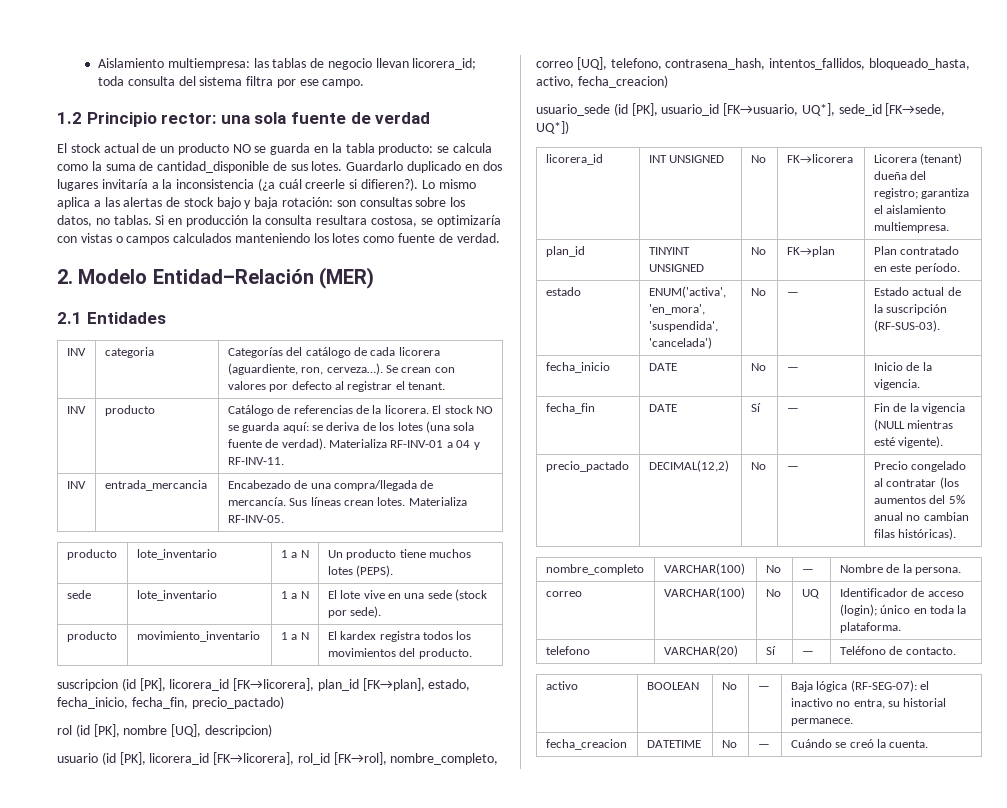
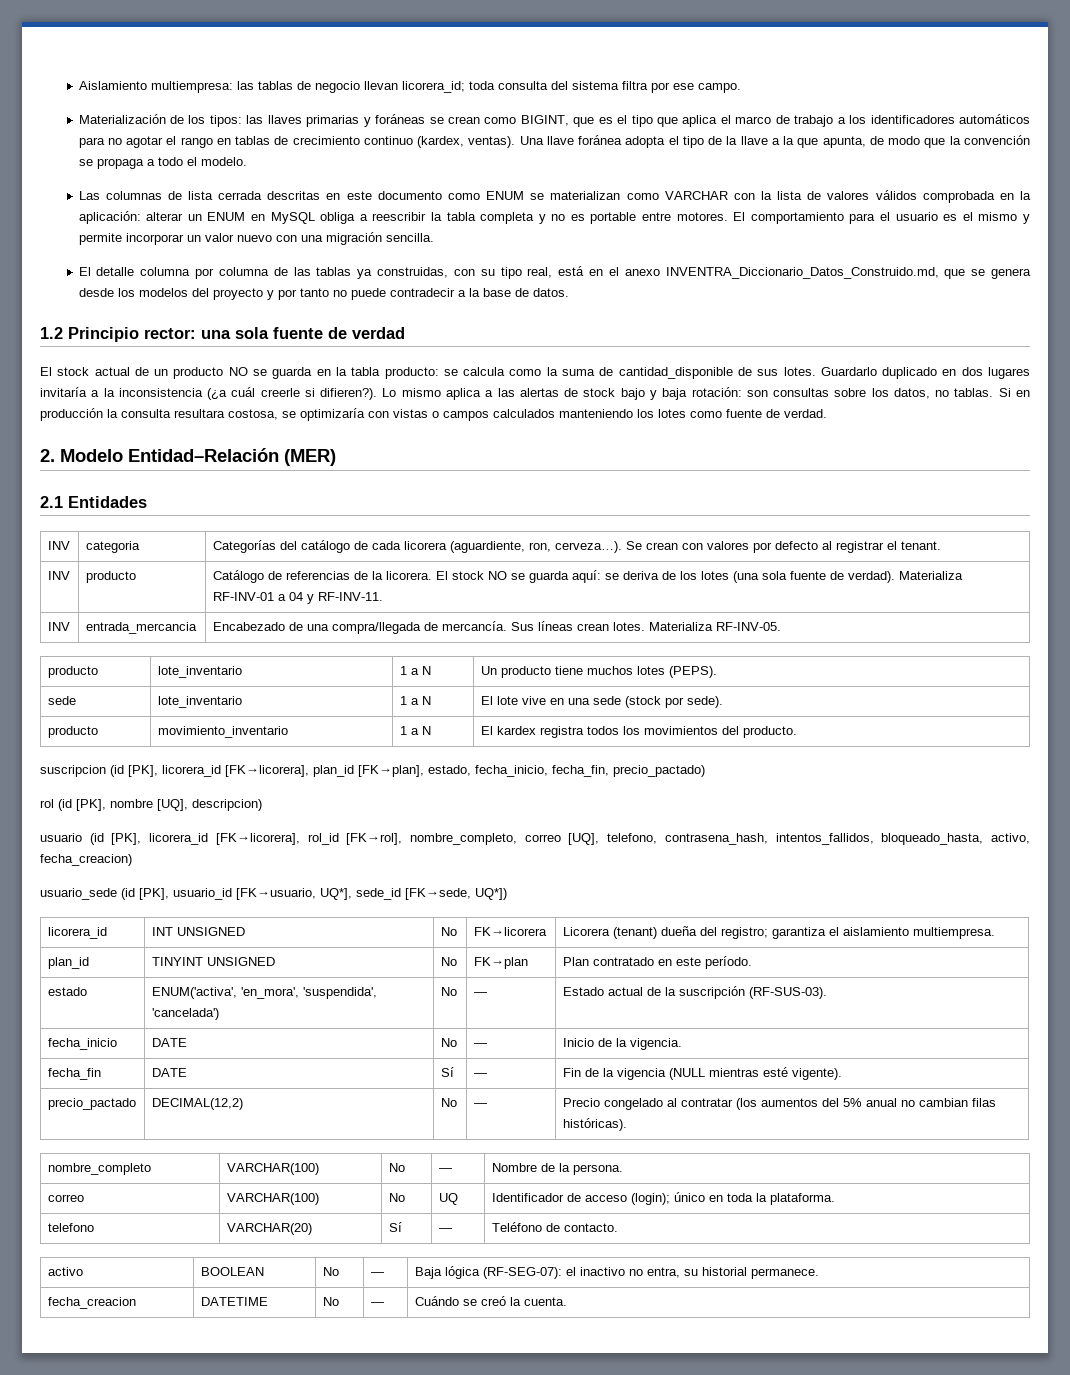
(365, 83) none -> [78,114,1031,127] [78,135,1030,148] [78,157,247,169] [78,190,1031,203] [78,211,1030,224] [78,232,434,245] [78,266,1032,279] [78,288,569,300] // Materialización de los tipos: las llaves primarias y foráneas se crean como BIGINT, que es el tipo que aplica el marco de trabajo a los identificadores automáticos para no agotar el rango en tablas de crecimiento continuo (kardex, ventas). Una llave foránea adopta el tipo de la llave a la que apunta, de modo que la convención se propaga a todo el modelo. // Las columnas de lista cerrada descritas en este documento como ENUM se materializan como VARCHAR con la lista de valores válidos comprobada en la aplicación: alterar un ENUM en MySQL obliga a reescribir la tabla completa y no es portable entre motores. El comportamiento para el usuario es el mismo y permite incorporar un valor nuevo con una migración sencilla. // El detalle columna por columna de las tablas ya construidas, con su tipo real, está en el anexo INVENTRA_Diccionario_Datos_Construido.md, que se genera desde los modelos del proyecto y por tanto no puede contradecir a la base de datos.

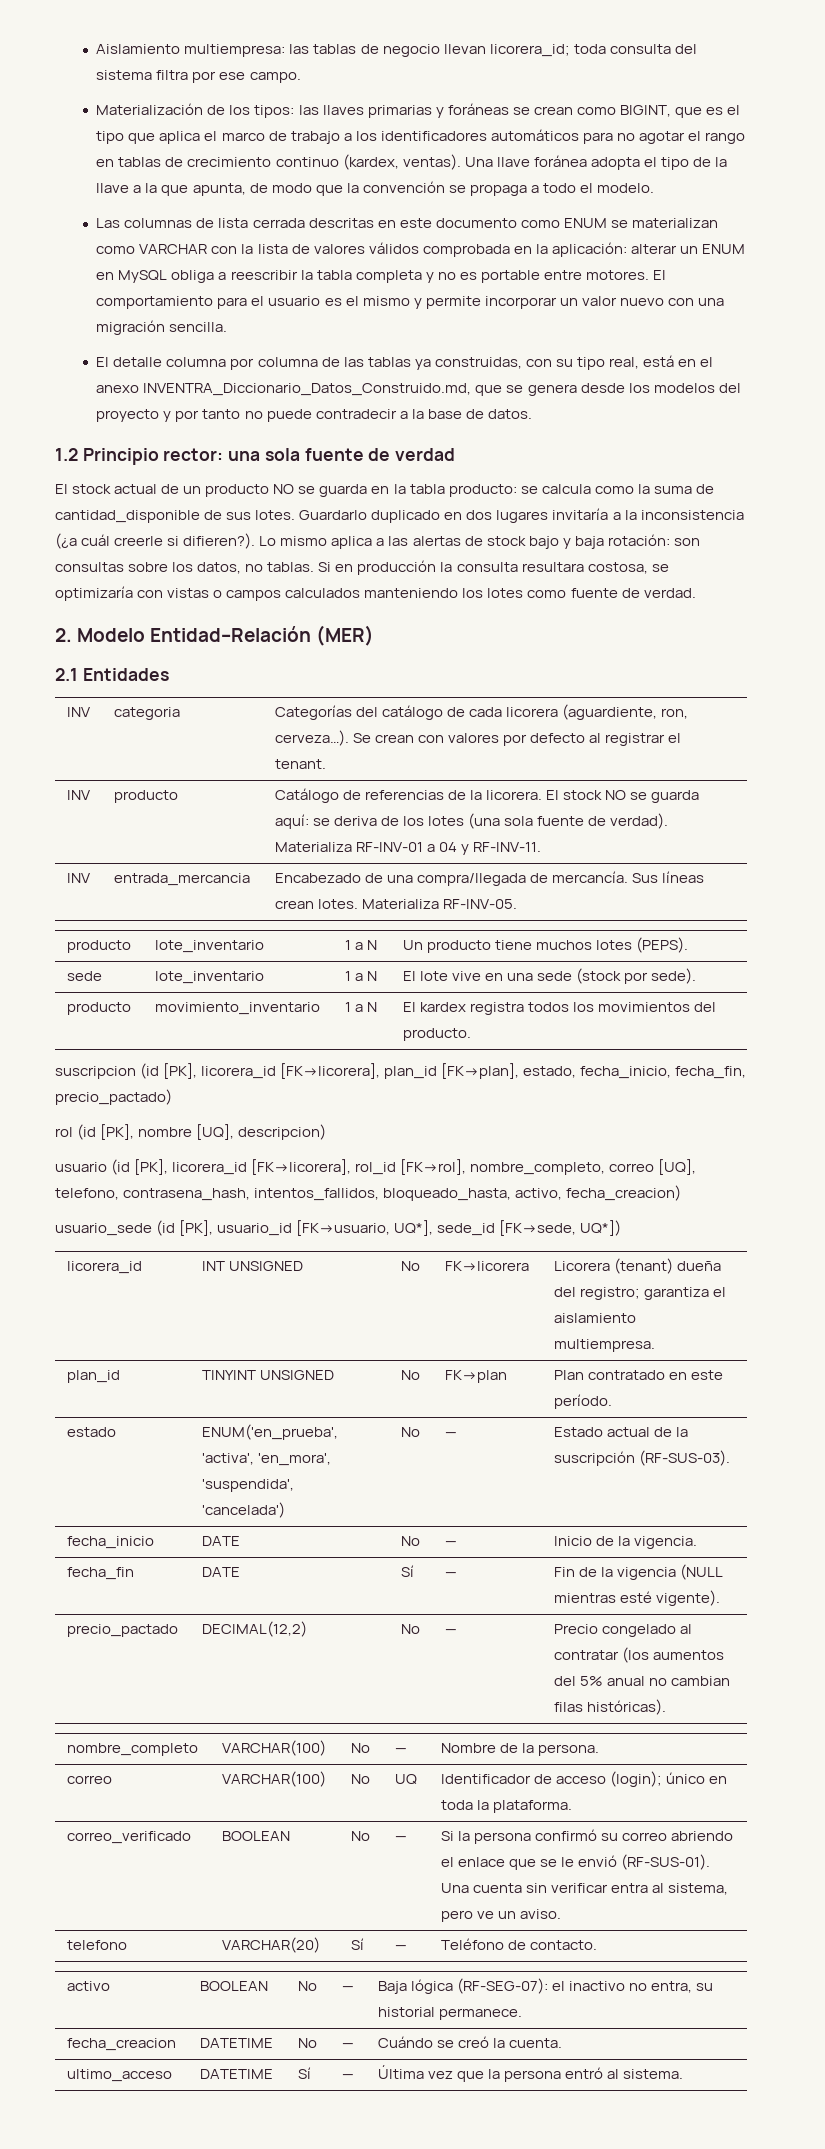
[151,987,237,999] ENUM('activa', -> [201,1424,338,1440] [201,1453,254,1465] ENUM('en_prueba', 'activa',
(835, 1199) none -> [66,1831,191,1844] [221,1831,290,1841] [350,1831,370,1841] [394,1836,407,1841] [440,1829,734,1844] [440,1854,711,1870] [440,1883,729,1895] [440,1909,561,1922] // correo_verificado | BOOLEAN | No | — | Si la persona confirmó su correo abriendo el enlace que se le envió (RF-SUS-01). Una cuenta sin verificar entra al sistema, pero ve un aviso.
(567, 1301) none -> [66,2069,172,2082] [199,2069,273,2079] [297,2067,311,2079] [341,2074,354,2079] [377,2065,684,2082] // ultimo_acceso | DATETIME | Sí | — | Última vez que la persona entró al sistema.

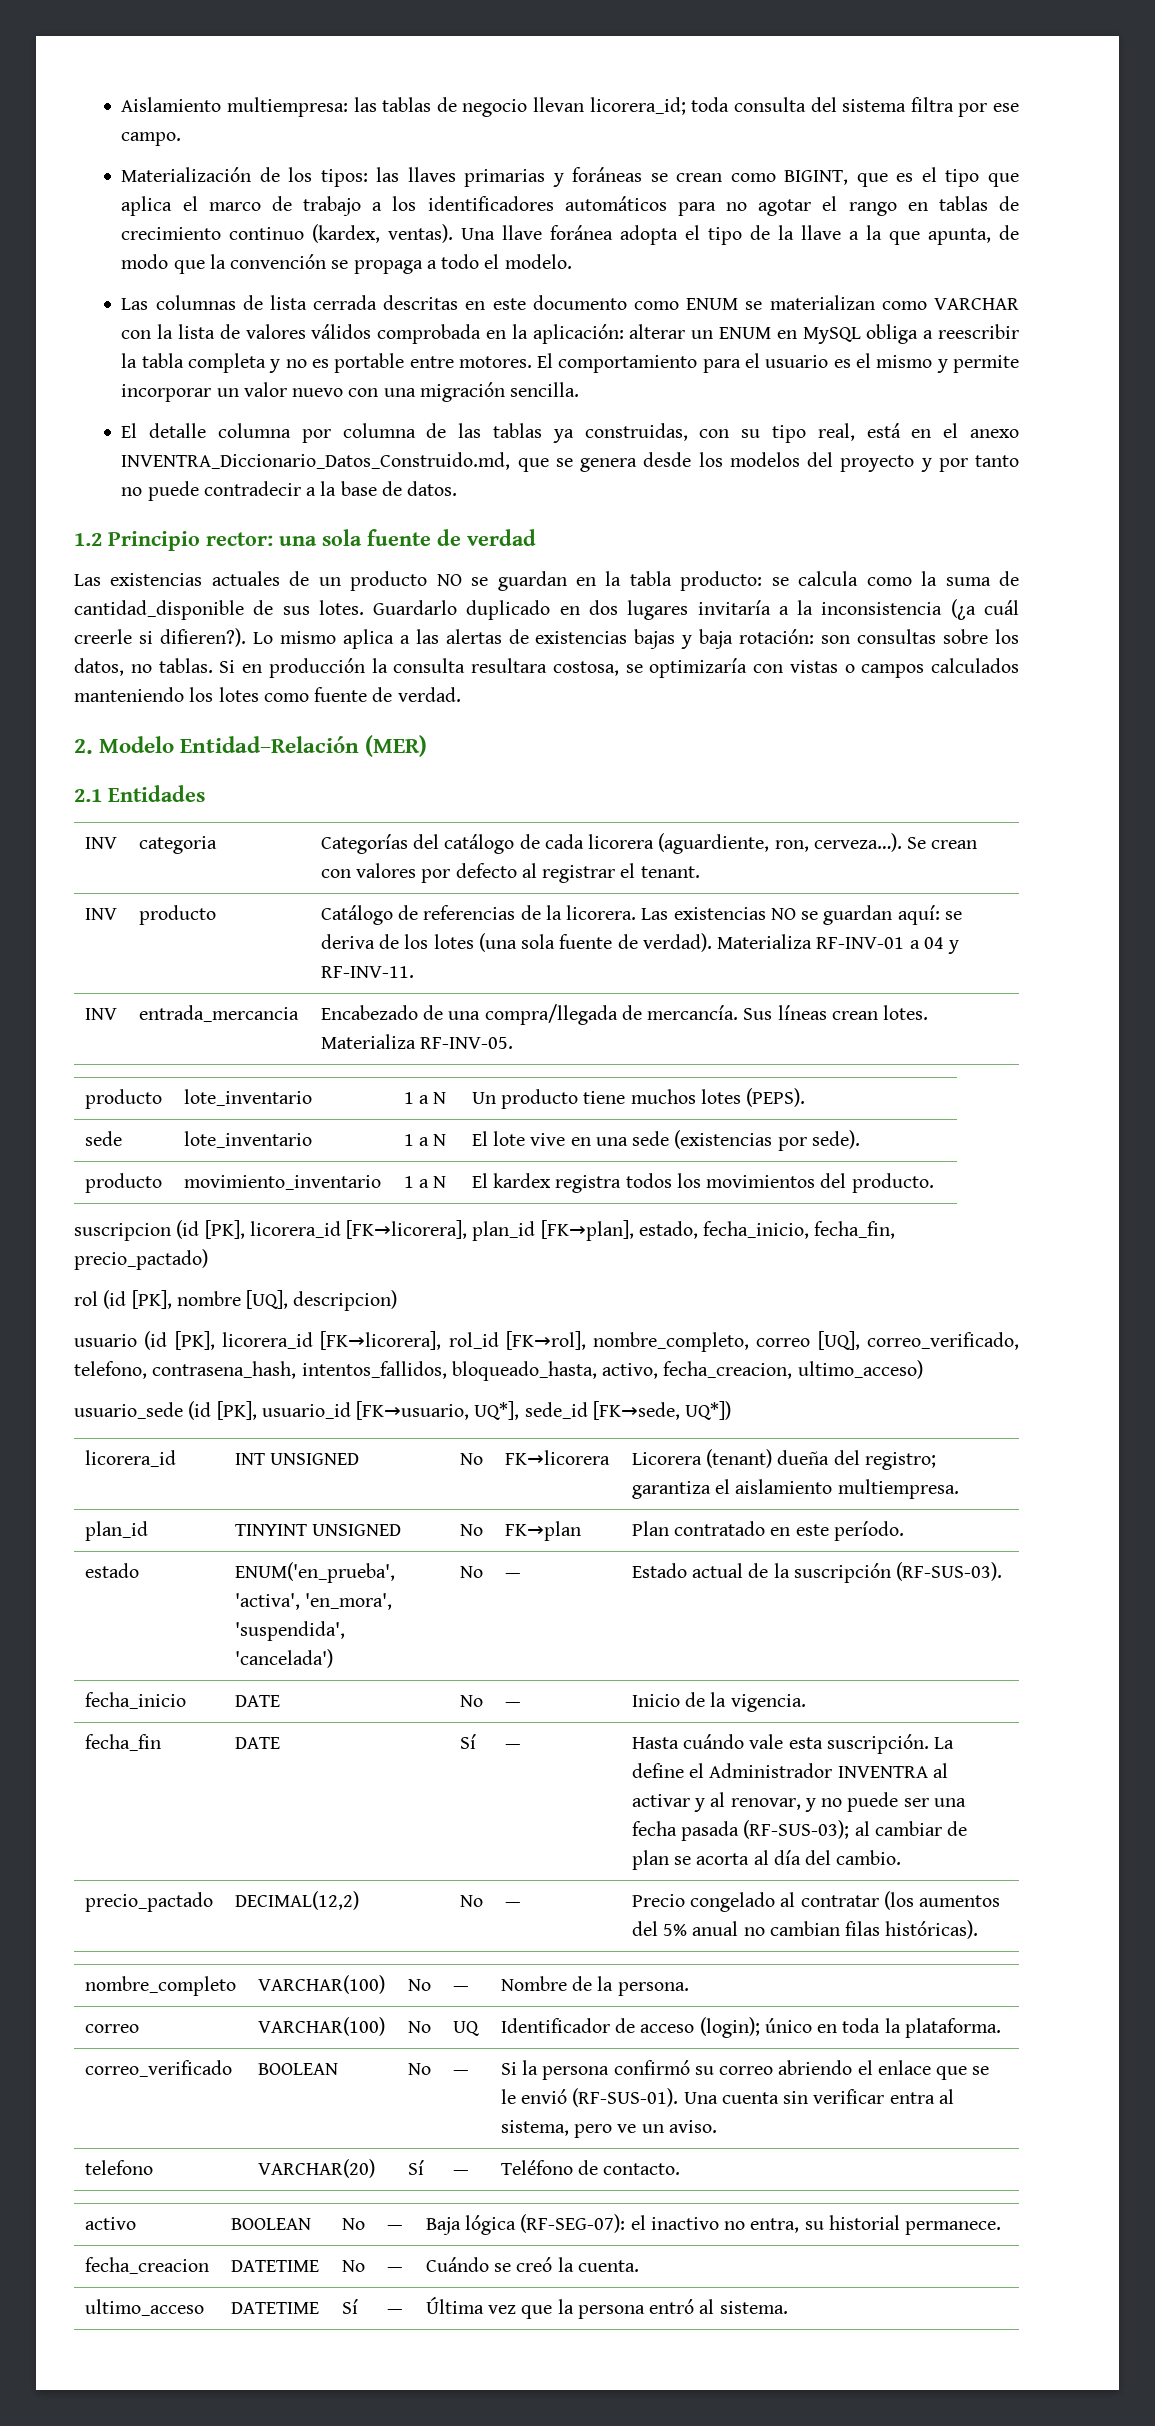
[55,484,158,494] El stock actual -> [74,571,280,586] Las existencias actuales
[319,484,368,497] guarda -> [497,571,567,591] guardan
[486,536,559,549] stock bajo -> [535,629,676,649] existencias bajas
[546,790,700,803] El stock NO se guarda -> [641,905,893,925] Las existencias NO se guardan
[576,968,622,984] (stock -> [674,1130,773,1149] (existencias
(697, 1167) none -> [866,1332,1019,1350] correo_verificado,
[566,1185,682,1201] fecha_creacion) -> [663,1360,923,1379] fecha_creacion, ultimo_acceso)
[553,1564,724,1580] [553,1590,720,1606] Fin de la vigencia (NULL mientras esté vigente). -> [631,1734,955,1754] [631,1763,948,1778] [631,1792,966,1812] [631,1820,968,1841] [631,1850,902,1870] Hasta cuándo vale esta suscripción. La define el Administrador INVENTRA al activar y al renovar, y no puede ser una fecha pasada (RF-SUS-03); al cambiar de plan se acorta al día del cambio.

